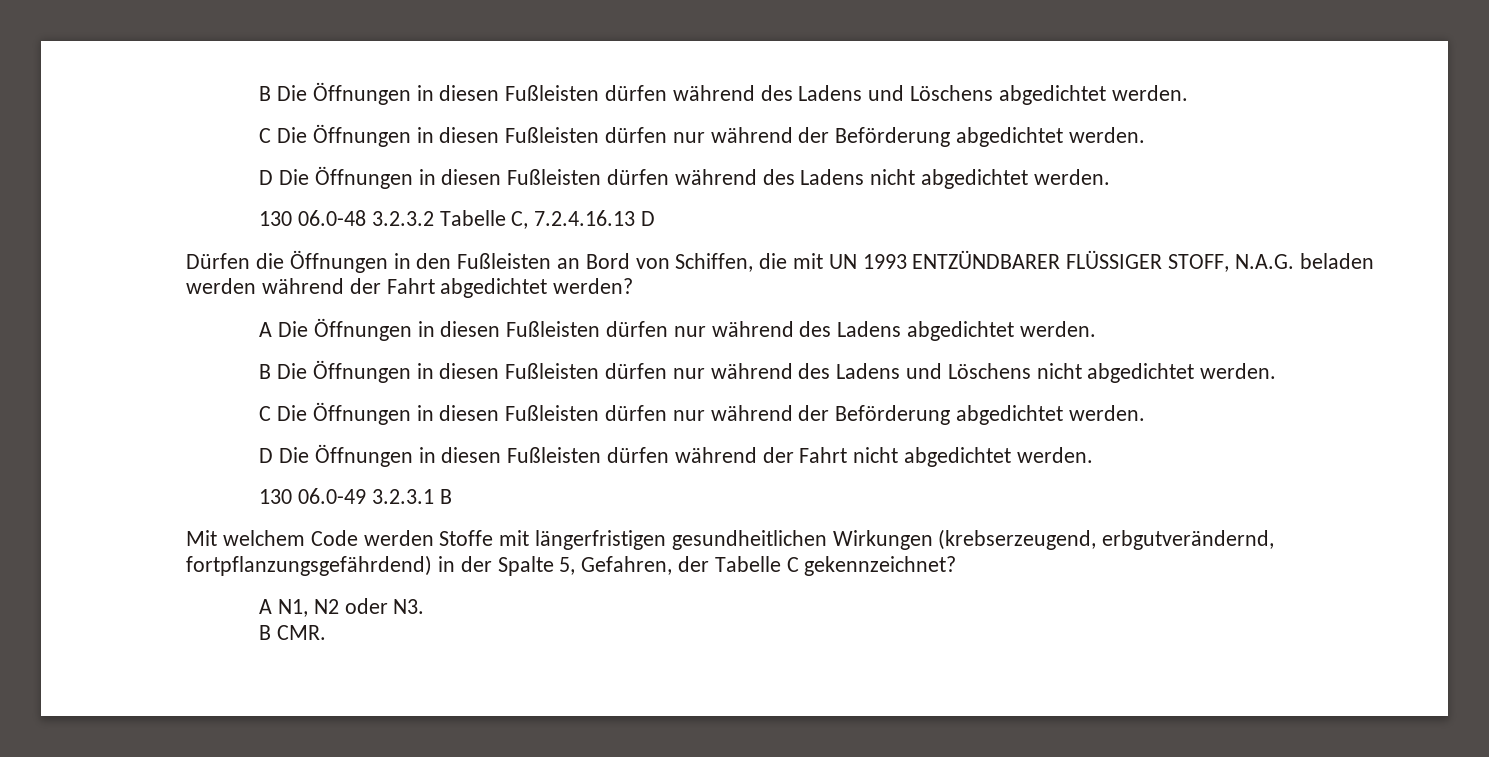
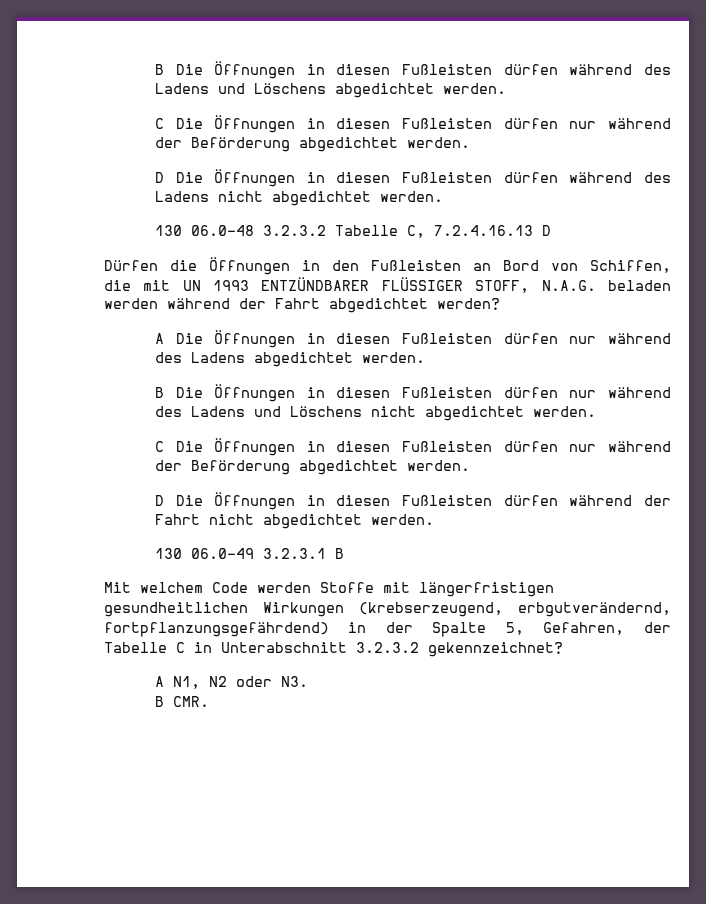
(799, 564) none -> [193,642,419,653] in Unterabschnitt 3.2.3.2

